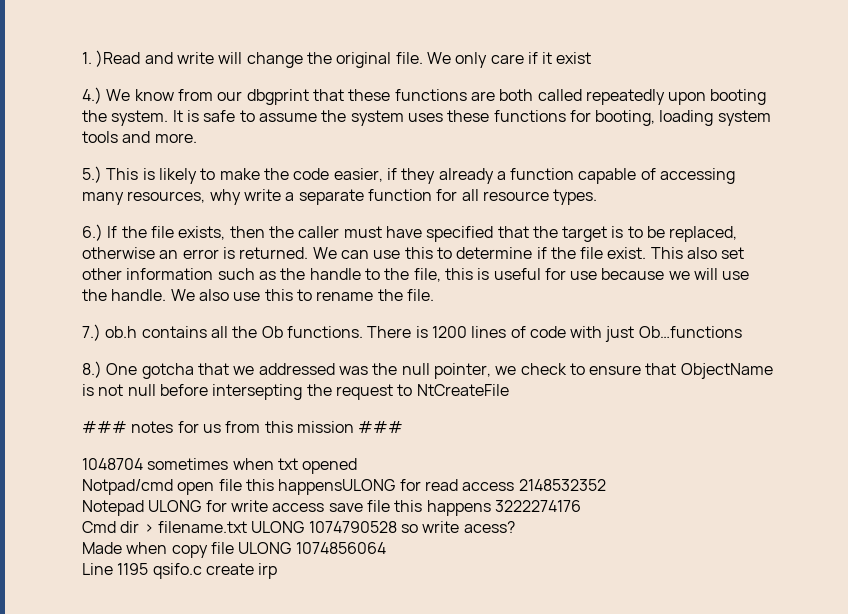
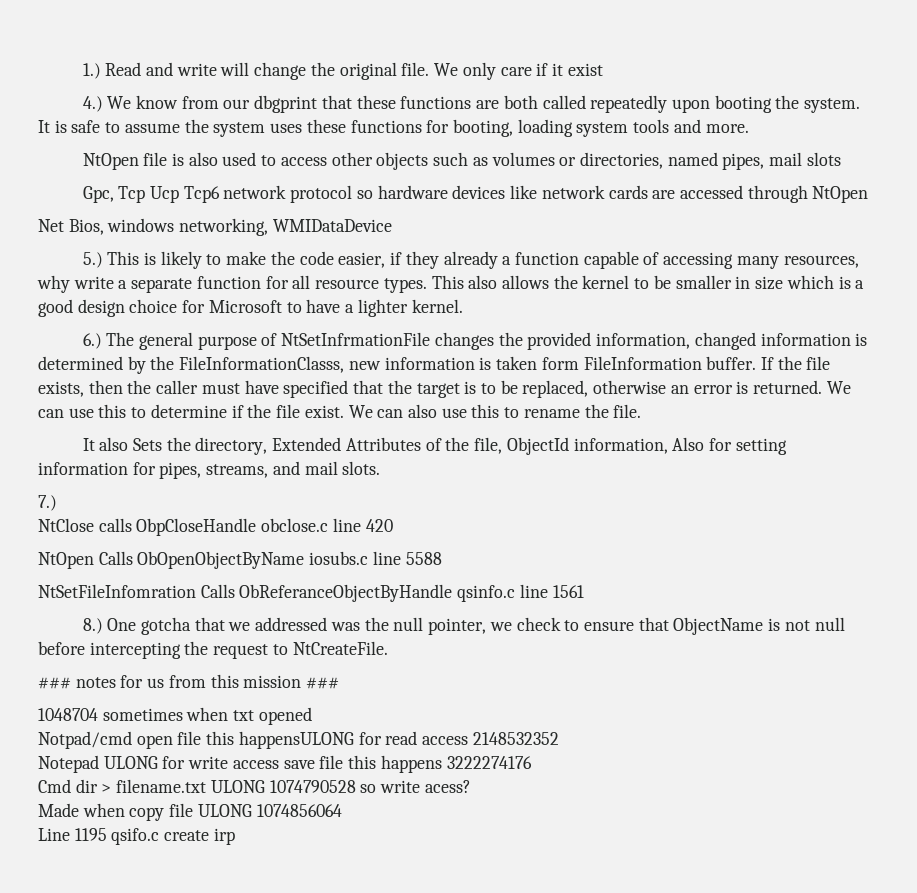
[82,50,141,67] 1. )Read -> [82,62,142,79] 1.) Read
(197, 138) none -> [82,152,841,170] [82,185,869,203] [38,218,392,236] // NtOpen file is also used to access other objects such as volumes or directories, named pipes, mail slots // Gpc, Tcp Ucp Tcp6 network protocol so hardware devices like network cards are accessed through NtOpen // Net Bios, windows networking, WMIDataDevice
[82,224,103,241] // 6.) -> [431,275,865,290] [38,299,463,317] [82,332,868,350] [38,356,757,374] This also allows the kernel to be smaller in size which is a good design choice for Microsoft to have a lighter kernel. // 6.) The general purpose of NtSetInfrmationFile changes the provided information, changed information is determined by the FileInformationClasss, new information is taken form FileInformation buffer.
[650,247,745,259] [82,268,750,282] [82,289,195,301] This also set other information such as the handle to the file, this is useful for use because we will use the handle. We -> [348,405,404,418] We can
[82,324,742,342] 7.) ob.h contains all the Ob functions. There is 1200 lines of code with just Ob…functions -> [82,437,787,455] [38,461,381,479] [38,495,57,511] [38,518,393,536] [38,551,442,569] [38,584,584,602] It also Sets the directory, Extended Attributes of the file, ObjectId information, Also for setting information for pipes, streams, and mail slots. // 7.) // NtClose calls ObpCloseHandle obclose.c line 420 // NtOpen Calls ObOpenObjectByName iosubs.c line 5588 // NtSetFileInfomration Calls ObReferanceObjectByHandle qsinfo.c line 1561
[212,384,303,400] intersepting -> [89,642,181,659] intercepting
[416,384,509,396] NtCreateFile -> [292,641,388,655] NtCreateFile.

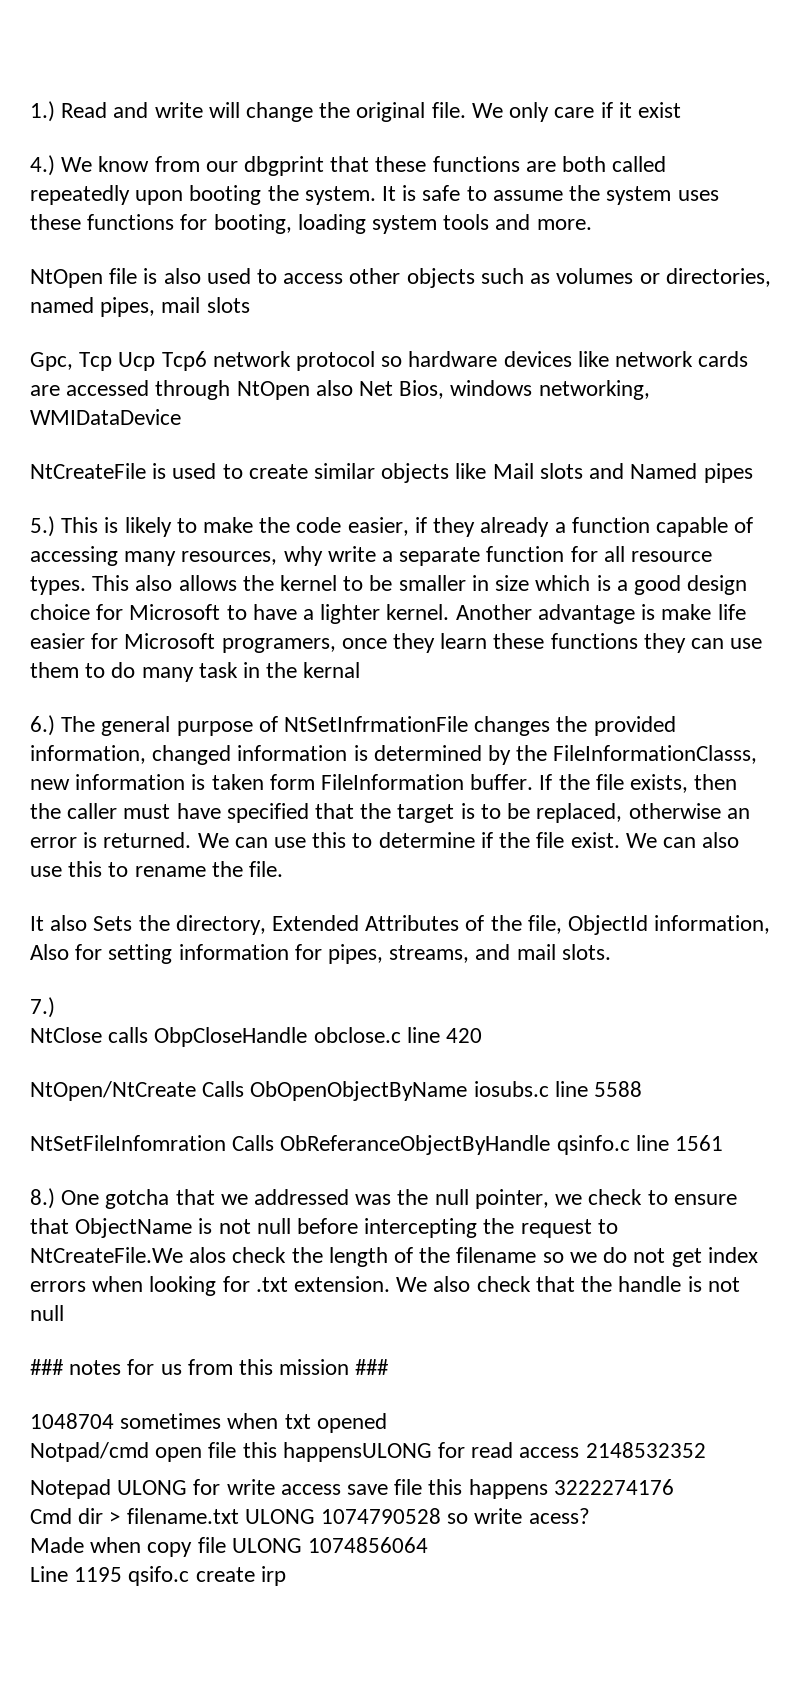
(869, 194) // -> [315,380,353,396] also
(392, 225) none -> [30,463,753,483] // NtCreateFile is used to create similar objects like Mail slots and Named pipes
(463, 306) none -> [455,604,746,624] [30,633,763,653] [30,662,361,682] Another advantage is make life easier for Microsoft programers, once they learn these functions they can use them to do many task in the kernal
[38,552,94,569] NtOpen -> [30,1081,196,1101] NtOpen/NtCreate
[292,641,388,655] NtCreateFile. -> [30,1247,758,1267] [30,1276,740,1296] [30,1305,64,1321] NtCreateFile.We alos check the length of the filename so we do not get index errors when looking for .txt extension. We also check that the handle is not null

